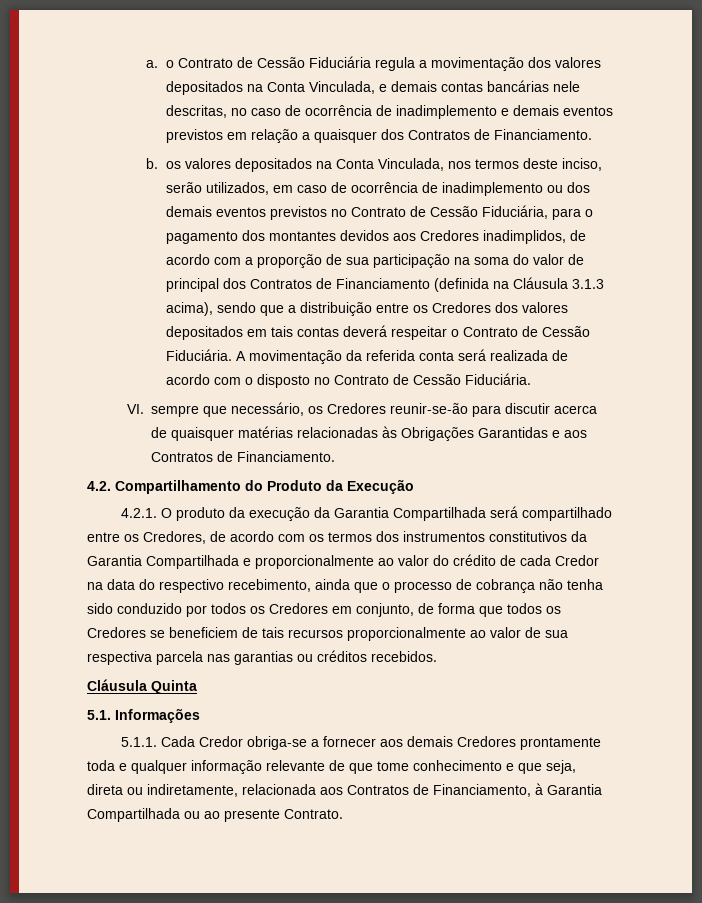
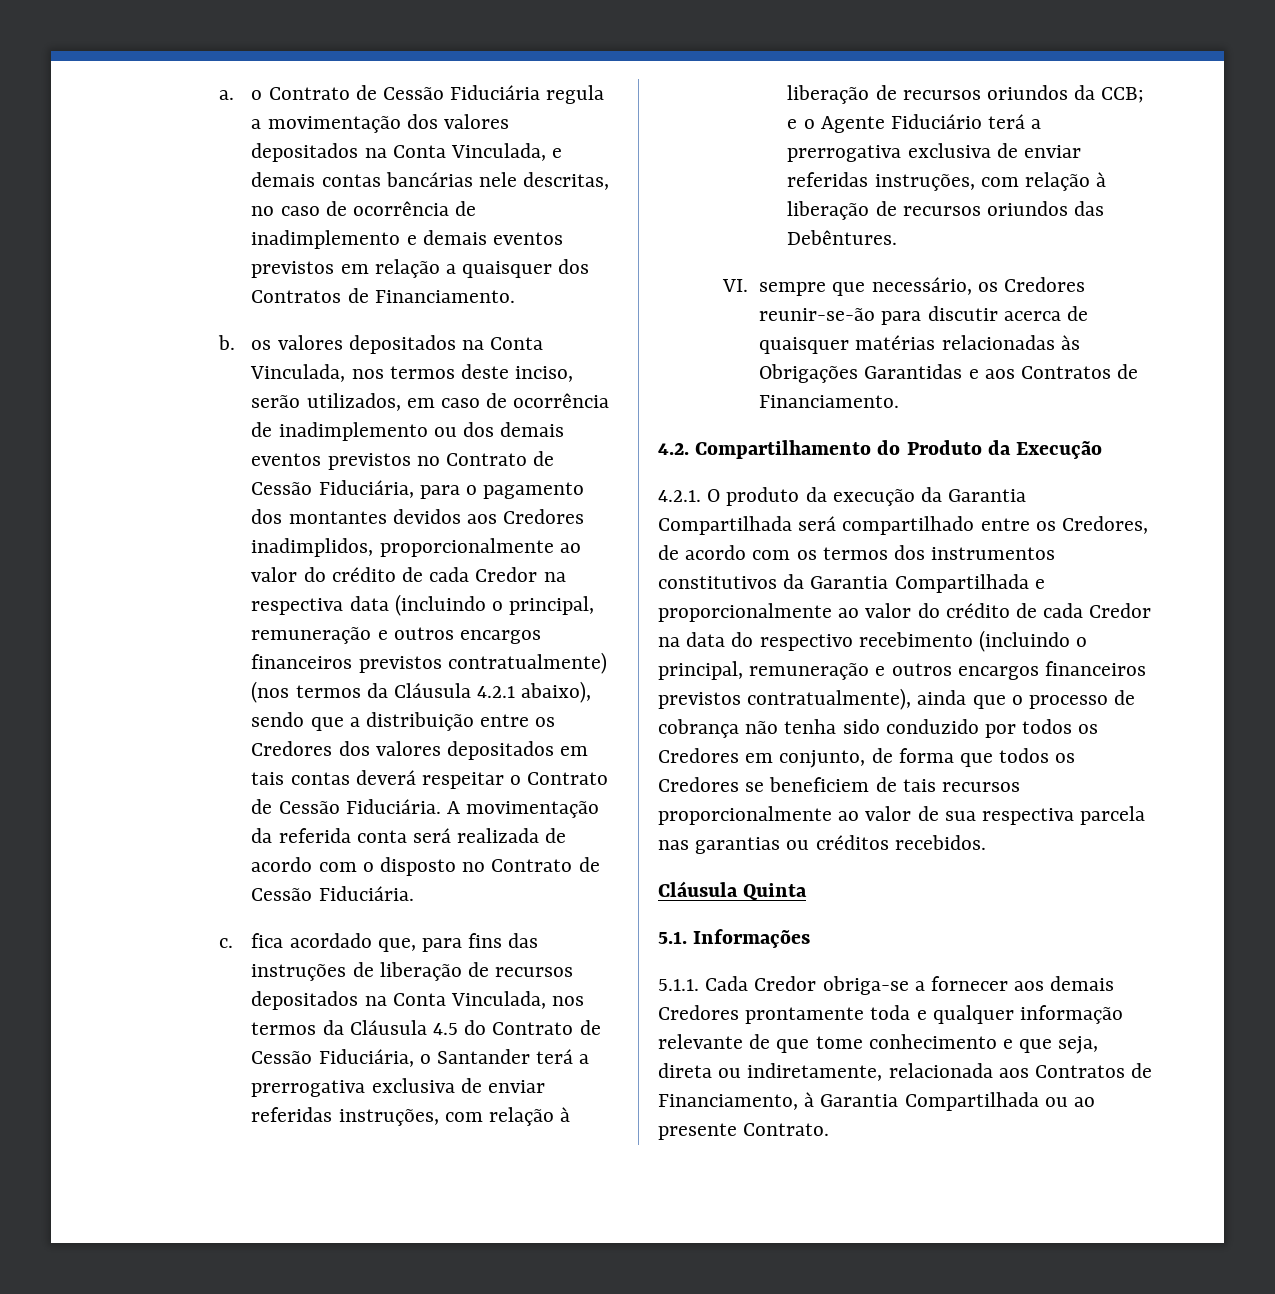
[570,230,587,241] [166,254,585,268] [166,277,605,292] [166,302,214,316] de acordo com a proporção de sua participação na soma do valor de principal dos Contratos de Financiamento (definida na Cláusula 3.1.3 acima), -> [379,538,581,557] [251,567,566,582] [251,594,595,616] [251,627,542,644] [251,652,607,674] [251,681,592,703] proporcionalmente ao valor do crédito de cada Credor na respectiva data (incluindo o principal, remuneração e outros encargos financeiros previstos contratualmente) (nos termos da Cláusula 4.2.1 abaixo),
(532, 379) none -> [219,933,539,952] [251,962,574,981] [251,991,585,1010] [251,1020,601,1035] [251,1049,590,1067] [251,1078,546,1097] [251,1107,571,1126] [787,85,1145,104] [787,114,1042,133] [787,143,1082,162] [787,172,1107,191] [787,201,1105,220] [787,230,898,245] // c. fica acordado que, para fins das instruções de liberação de recursos depositados na Conta Vinculada, nos termos da Cláusula 4.5 do Contrato de Cessão Fiduciária, o Santander terá a prerrogativa exclusiva de enviar referidas instruções, com relação à liberação de recursos oriundos da CCB; e o Agente Fiduciário terá a prerrogativa exclusiva de enviar referidas instruções, com relação à liberação de recursos oriundos das Debêntures.
[228,579,311,592] recebimento, -> [858,630,1088,652] [658,661,1147,680] [658,688,912,710] recebimento (incluindo o principal, remuneração e outros encargos financeiros previstos contratualmente),

